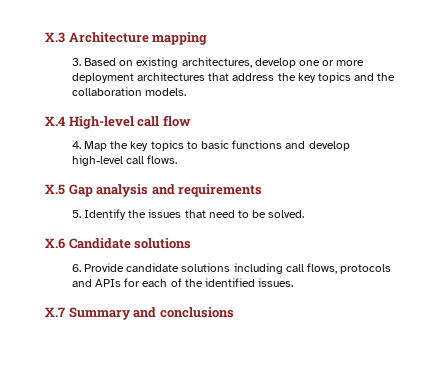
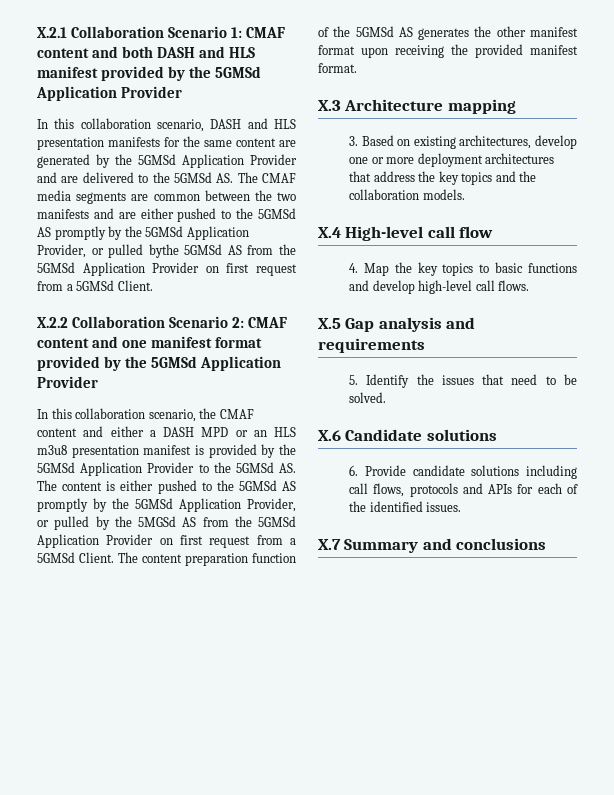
(45, 37) none -> [37,26,285,38] [37,46,255,58] [37,66,261,81] [36,86,182,101] [37,118,296,132] [37,136,296,150] [37,154,297,168] [37,172,296,183] [37,190,296,204] [37,208,296,222] [37,226,249,240] [37,244,297,258] [37,262,297,276] [37,280,153,291] [37,316,287,328] [37,336,262,348] [37,356,281,371] [37,376,98,388] [37,408,254,422] [37,426,296,437] [37,444,296,458] [37,462,296,476] [37,480,296,494] [37,498,296,512] [37,516,296,530] [37,534,296,548] [37,552,296,566] [318,26,578,40] [318,44,578,58] [318,63,357,73] X.2.1 Collaboration Scenario 1: CMAF content and both DASH and HLS manifest provided by the 5GMSd Application Provider // In this collaboration scenario, DASH and HLS presentation manifests for the same content are generated by the 5GMSd Application Provider and are delivered to the 5GMSd AS. The CMAF media segments are common between the two manifests and are either pushed to the 5GMSd AS promptly by the 5GMSd Application Provider, or pulled bythe 5GMSd AS from the 5GMSd Application Provider on first request from a 5GMSd Client. // X.2.2 Collaboration Scenario 2: CMAF content and one manifest format provided by the 5GMSd Application Provider // In this collaboration scenario, the CMAF content and either a DASH MPD or an HLS m3u8 presentation manifest is provided by the 5GMSd Application Provider to the 5GMSd AS. The content is either pushed to the 5GMSd AS promptly by the 5GMSd Application Provider, or pulled by the 5MGSd AS from the 5GMSd Application Provider on first request from a 5GMSd Client. The content preparation function of the 5GMSd AS generates the other manifest format upon receiving the provided manifest format. //

